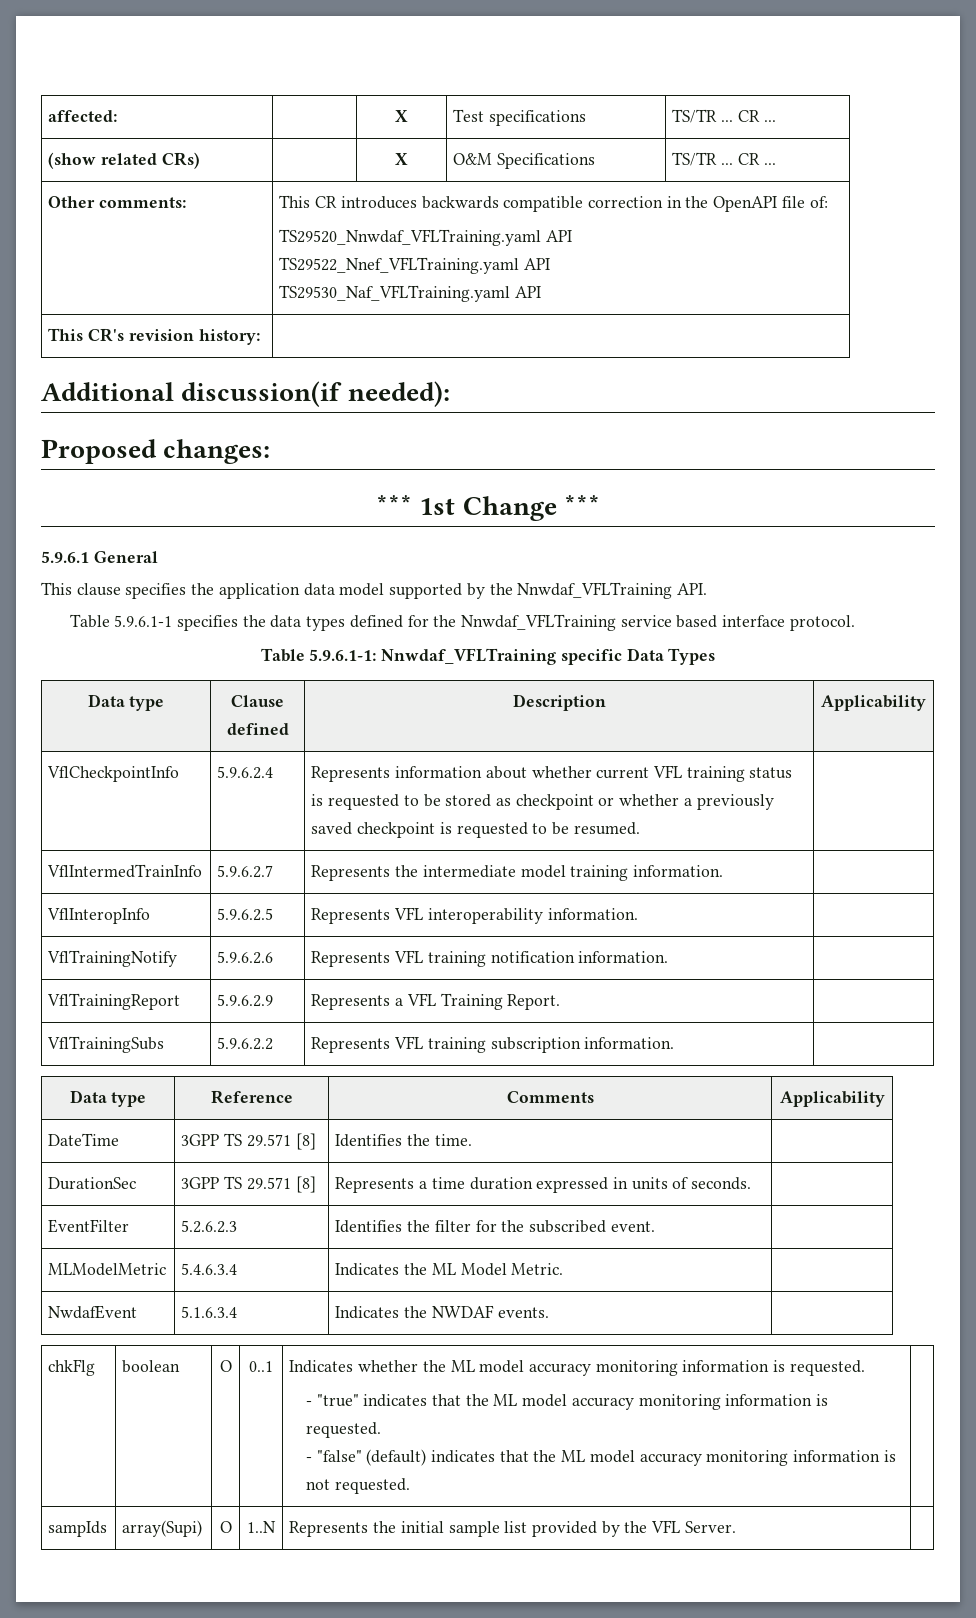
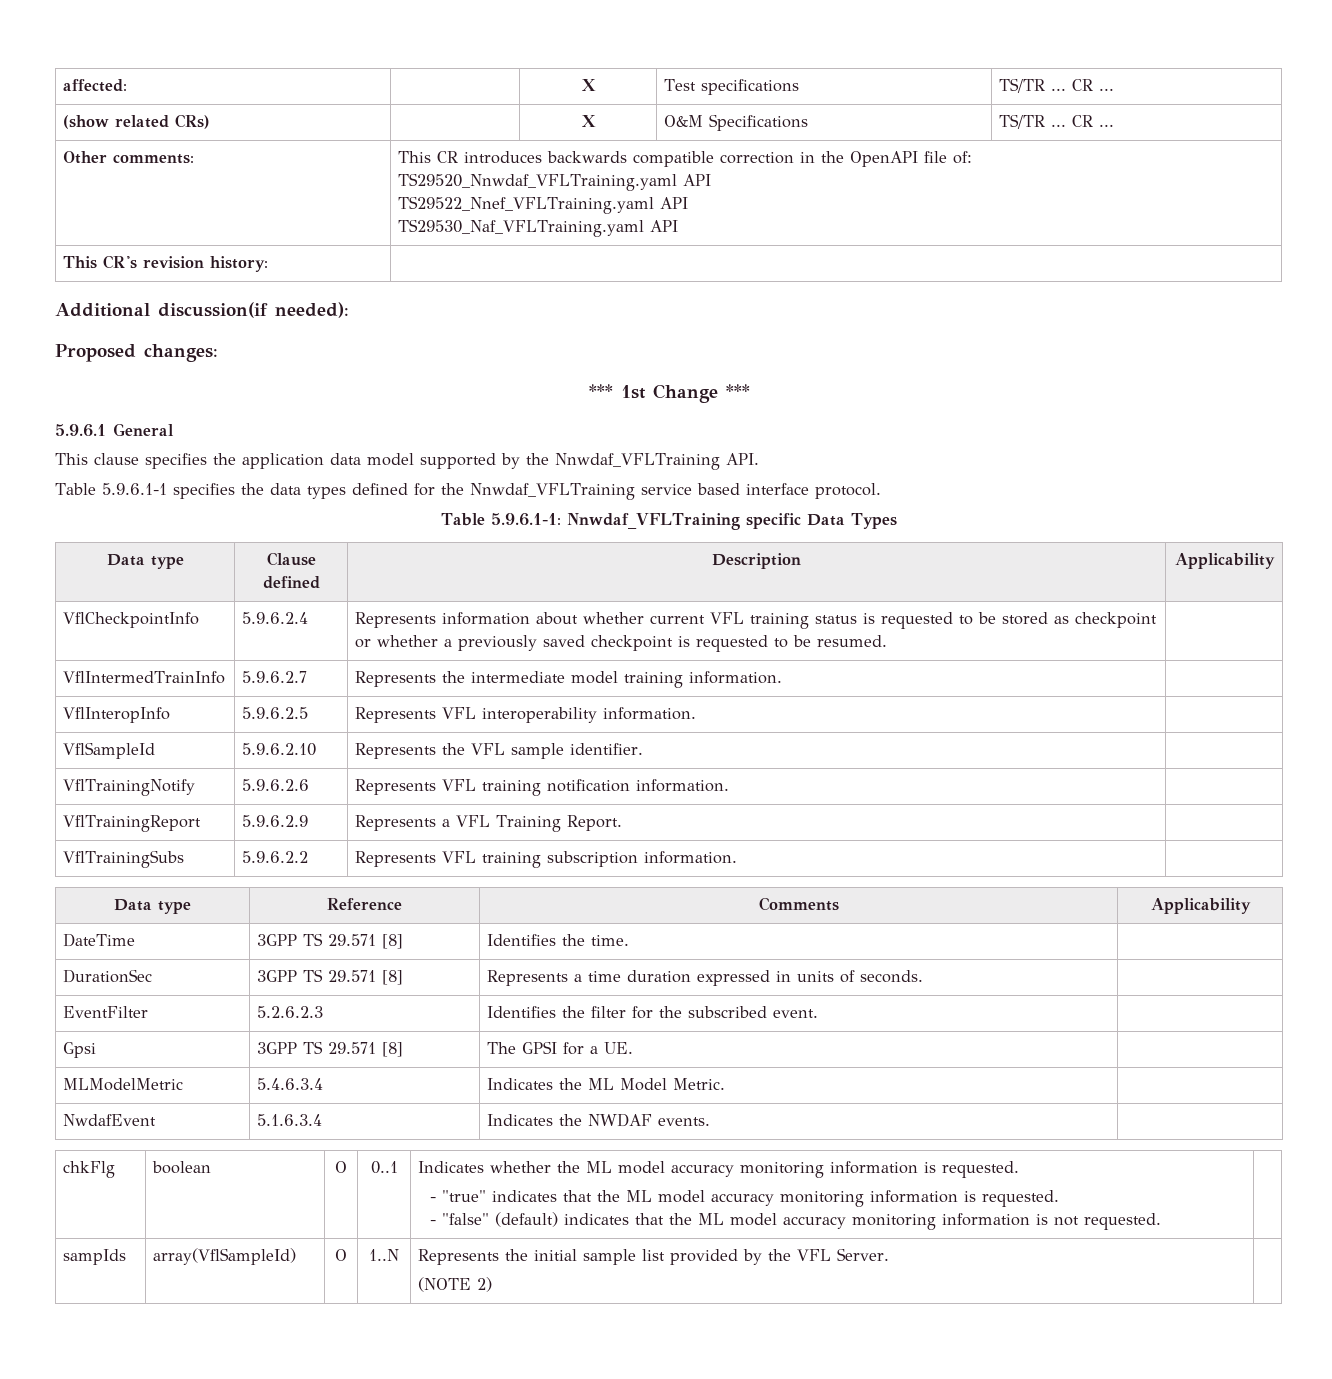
(638, 914) none -> [63,742,156,759] [242,743,317,756] [355,743,644,759] // VflSampleId | 5.9.6.2.10 | Represents the VFL sample identifier. |
(655, 1226) none -> [63,1042,97,1058] [257,1041,404,1057] [487,1041,634,1055] // Gpsi | 3GPP TS 29.571 [8] | The GPSI for a UE. |
[122,1520,203,1537] array(Supi) -> [153,1248,297,1265] array(VflSampleId)
(736, 1527) none -> [418,1277,493,1292] // (NOTE 2)

